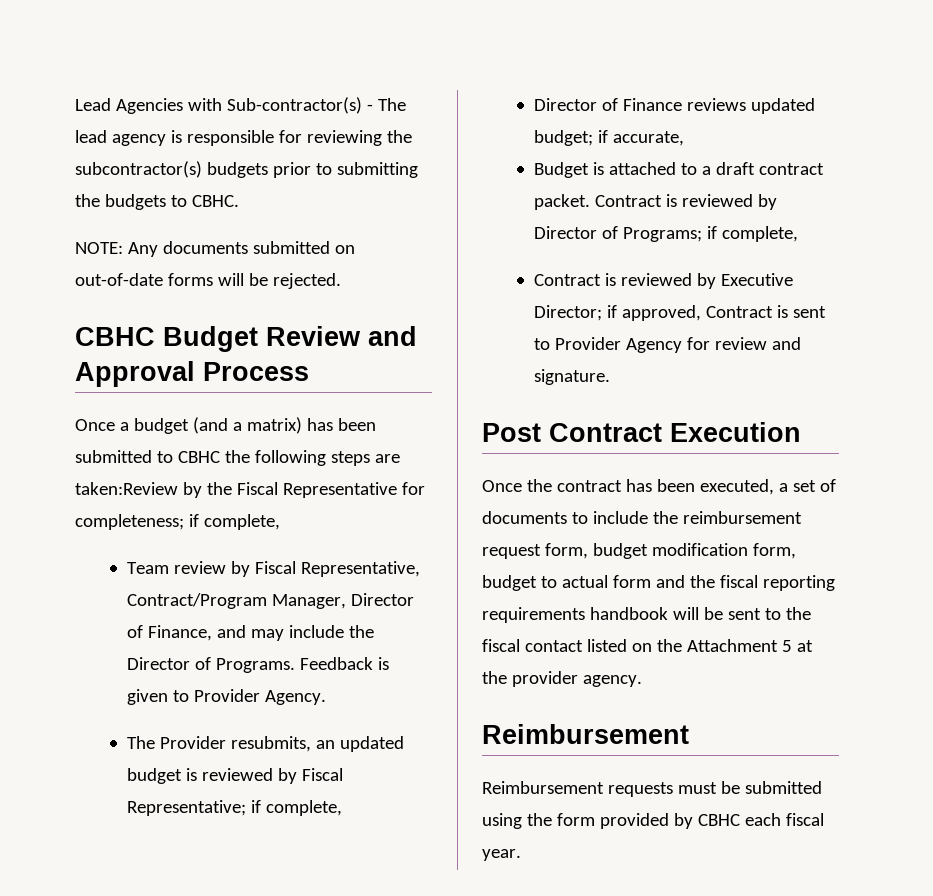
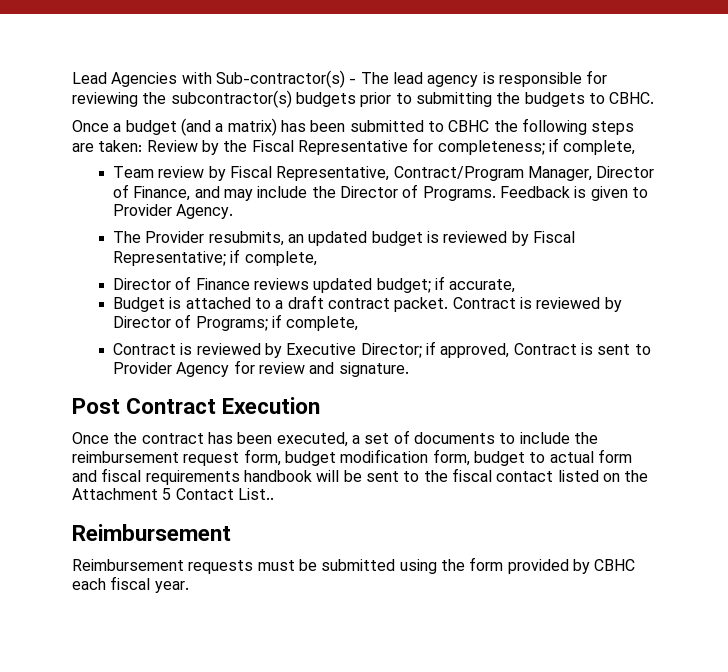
[75,241,355,257] [75,273,341,289] [75,326,417,352] [75,361,309,387] // NOTE: Any documents submitted on out-of-date forms will be rejected. // CBHC Budget Review and Approval Process -> (655, 98) none
[75,482,178,495] taken:Review -> [98,140,198,152] taken: Review
[689,575,835,591] the fiscal reporting -> [101,468,142,482] fiscal
[796,640,813,652] [482,671,642,687] at the provider agency. -> [175,488,274,500] Contact List..

